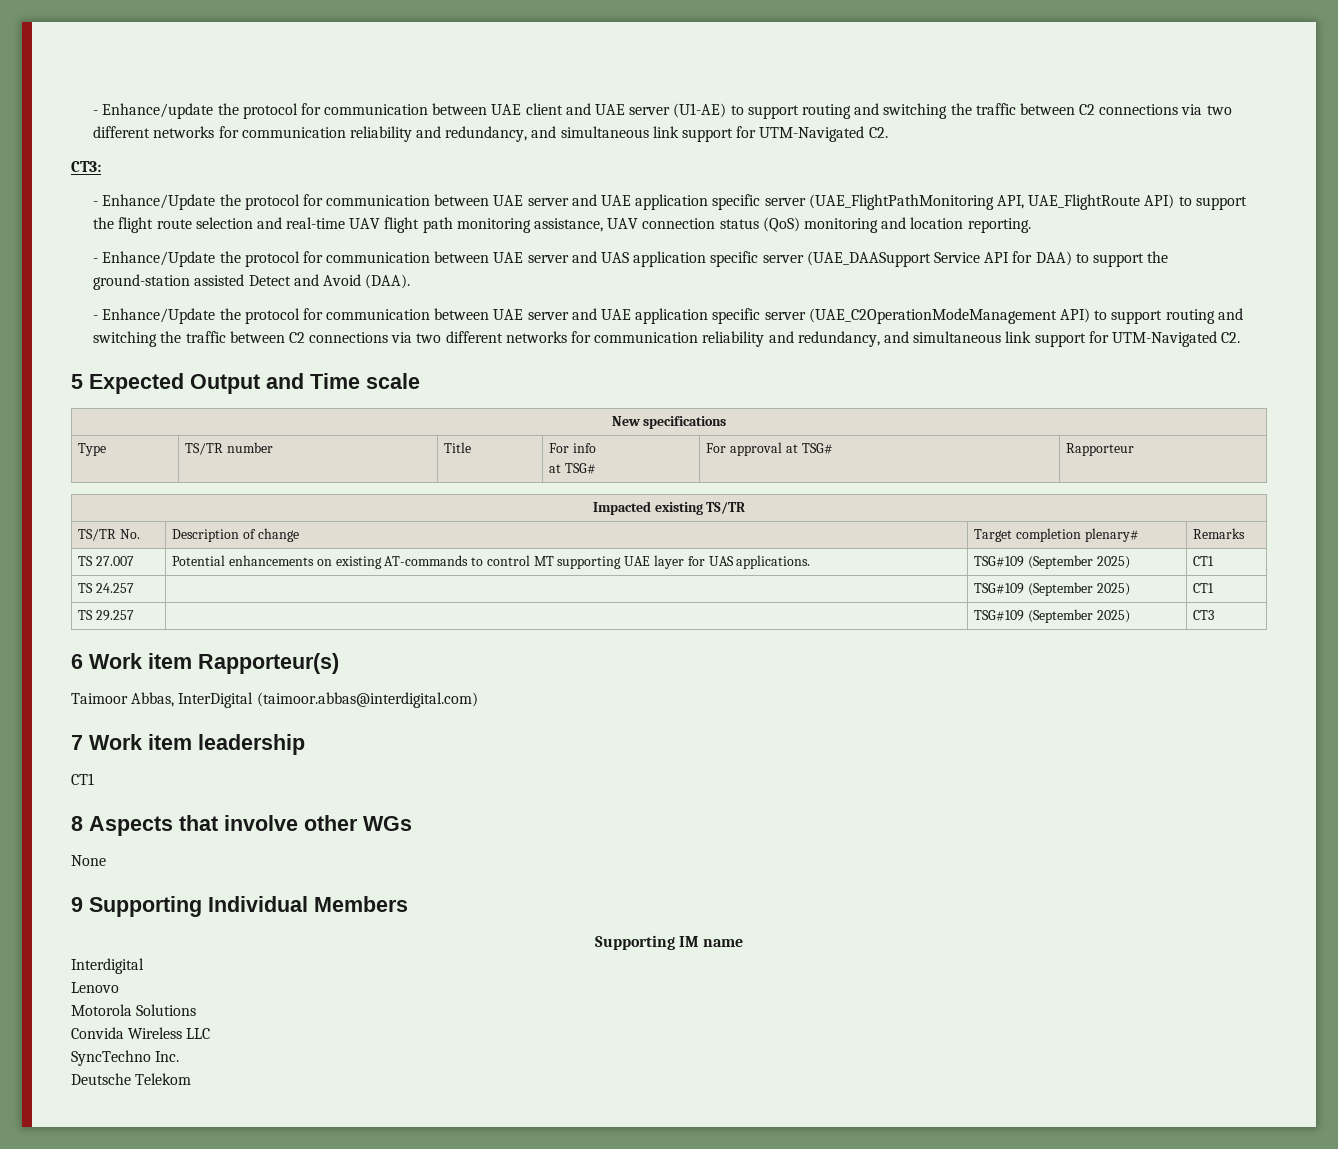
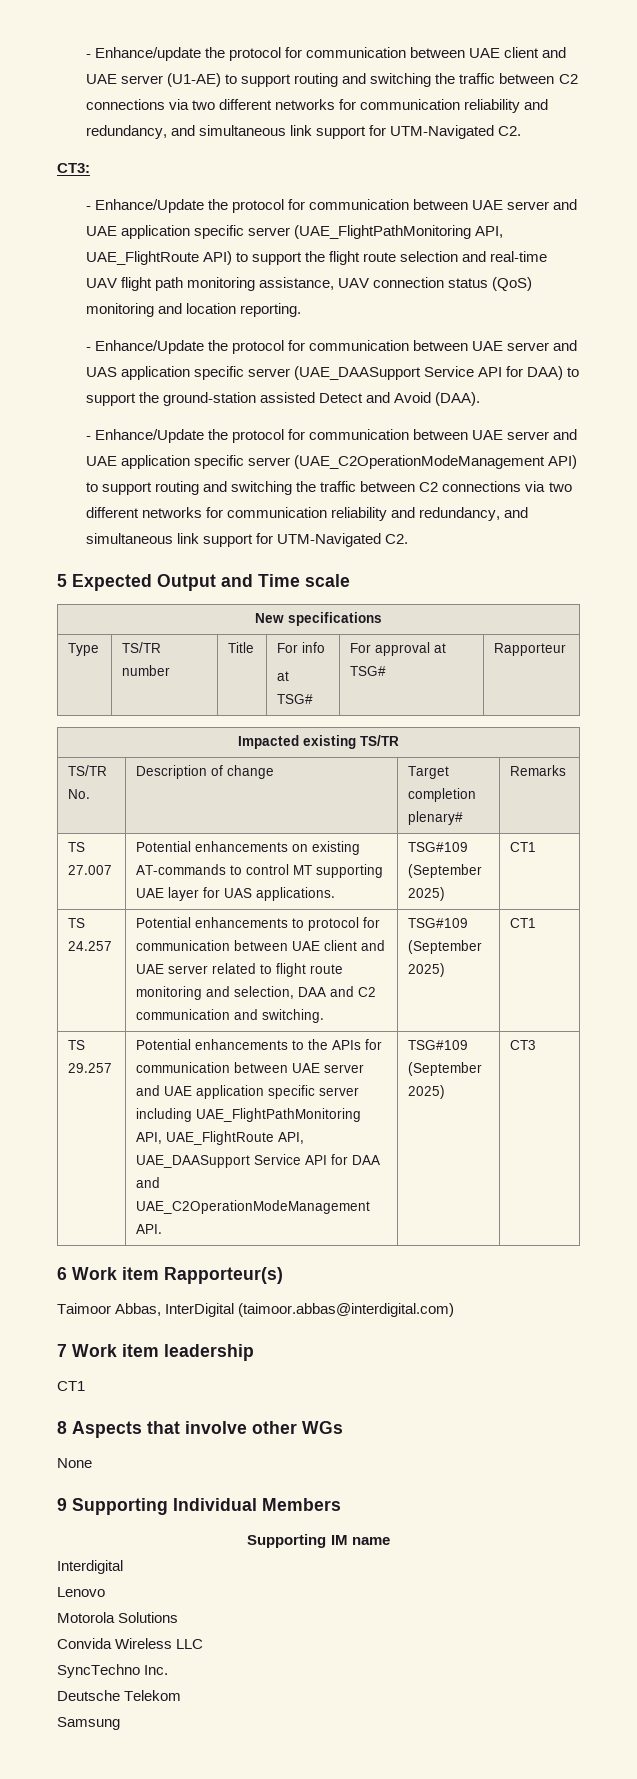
(135, 588) none -> [136,917,381,931] [136,940,386,951] [136,963,344,977] [136,986,377,1000] [136,1009,325,1023] Potential enhancements to protocol for communication between UAE client and UAE server related to flight route monitoring and selection, DAA and C2 communication and switching.
(135, 615) none -> [136,1039,383,1050] [136,1062,365,1073] [136,1085,360,1099] [136,1108,362,1122] [136,1131,305,1145] [136,1154,381,1168] [136,1177,161,1188] [136,1200,371,1214] [136,1224,163,1234] Potential enhancements to the APIs for communication between UAE server and UAE application specific server including UAE_FlightPathMonitoring API, UAE_FlightRoute API, UAE_DAASupport Service API for DAA and UAE_C2OperationModeManagement API.
(192, 1079) none -> [57,1717,120,1730] // Samsung

